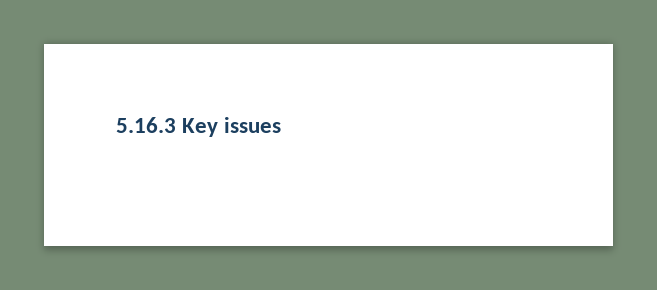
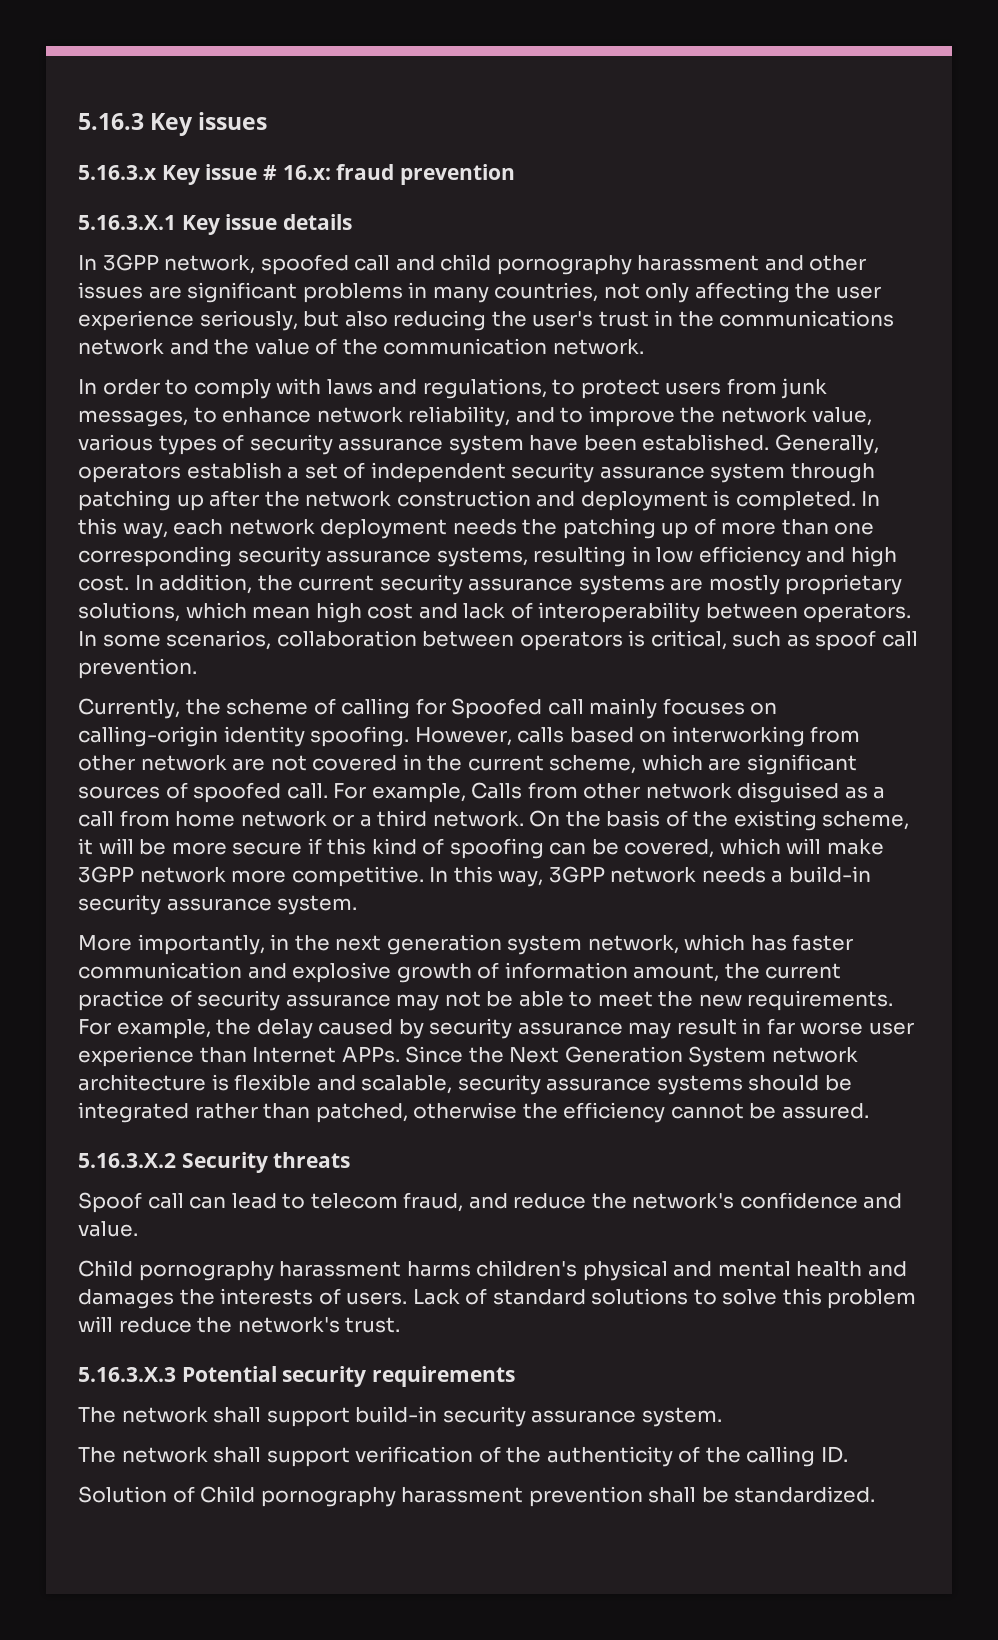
(282, 125) none -> [78,164,516,185] [78,214,353,235] [78,254,867,275] [78,282,881,303] [78,310,895,331] [78,338,644,355] [78,378,828,399] [78,406,873,427] [78,434,879,455] [78,462,875,483] [78,490,881,511] [78,518,875,539] [78,546,897,567] [78,574,903,595] [78,602,912,623] [78,630,918,651] [78,658,197,679] [78,698,778,719] [78,726,861,747] [78,754,857,775] [78,782,886,803] [78,810,910,831] [78,838,885,859] [78,866,871,887] [78,894,358,915] [78,934,854,955] [78,962,842,983] [78,990,894,1011] [78,1018,914,1039] [78,1046,858,1067] [78,1074,852,1095] [78,1102,869,1123] [78,1152,351,1173] [78,1192,903,1213] [78,1221,138,1237] [78,1260,907,1281] [78,1288,917,1309] [78,1316,401,1333] [78,1366,516,1387] [78,1406,722,1427] [78,1446,848,1467] [78,1486,876,1507] // 5.16.3.x Key issue # 16.x: fraud prevention // 5.16.3.X.1 Key issue details // In 3GPP network, spoofed call and child pornography harassment and other issues are significant problems in many countries, not only affecting the user experience seriously, but also reducing the user's trust in the communications network and the value of the communication network. // In order to comply with laws and regulations, to protect users from junk messages, to enhance network reliability, and to improve the network value, various types of security assurance system have been established. Generally, operators establish a set of independent security assurance system through patching up after the network construction and deployment is completed. In this way, each network deployment needs the patching up of more than one corresponding security assurance systems, resulting in low efficiency and high cost. In addition, the current security assurance systems are mostly proprietary solutions, which mean high cost and lack of interoperability between operators. In some scenarios, collaboration between operators is critical, such as spoof call prevention. // Currently, the scheme of calling for Spoofed call mainly focuses on calling-origin identity spoofing. However, calls based on interworking from other network are not covered in the current scheme, which are significant sources of spoofed call. For example, Calls from other network disguised as a call from home network or a third network. On the basis of the existing scheme, it will be more secure if this kind of spoofing can be covered, which will make 3GPP network more competitive. In this way, 3GPP network needs a build-in security assurance system. // More importantly, in the next generation system network, which has faster communication and explosive growth of information amount, the current practice of security assurance may not be able to meet the new requirements. For example, the delay caused by security assurance may result in far worse user experience than Internet APPs. Since the Next Generation System network architecture is flexible and scalable, security assurance systems should be integrated rather than patched, otherwise the efficiency cannot be assured. // 5.16.3.X.2 Security threats // Spoof call can lead to telecom fraud, and reduce the network's confidence and value. // Child pornography harassment harms children's physical and mental health and damages the interests of users. Lack of standard solutions to solve this problem will reduce the network's trust. // 5.16.3.X.3 Potential security requirements // The network shall support build-in security assurance system. // The network shall support verification of the authenticity of the calling ID. // Solution of Child pornography harassment prevention shall be standardized.

